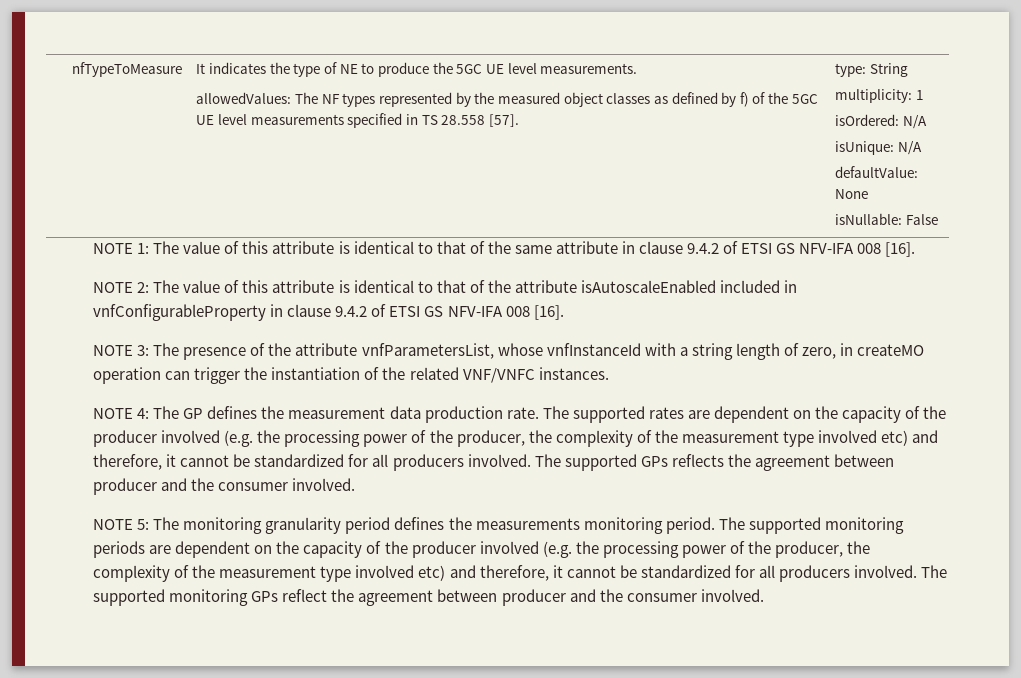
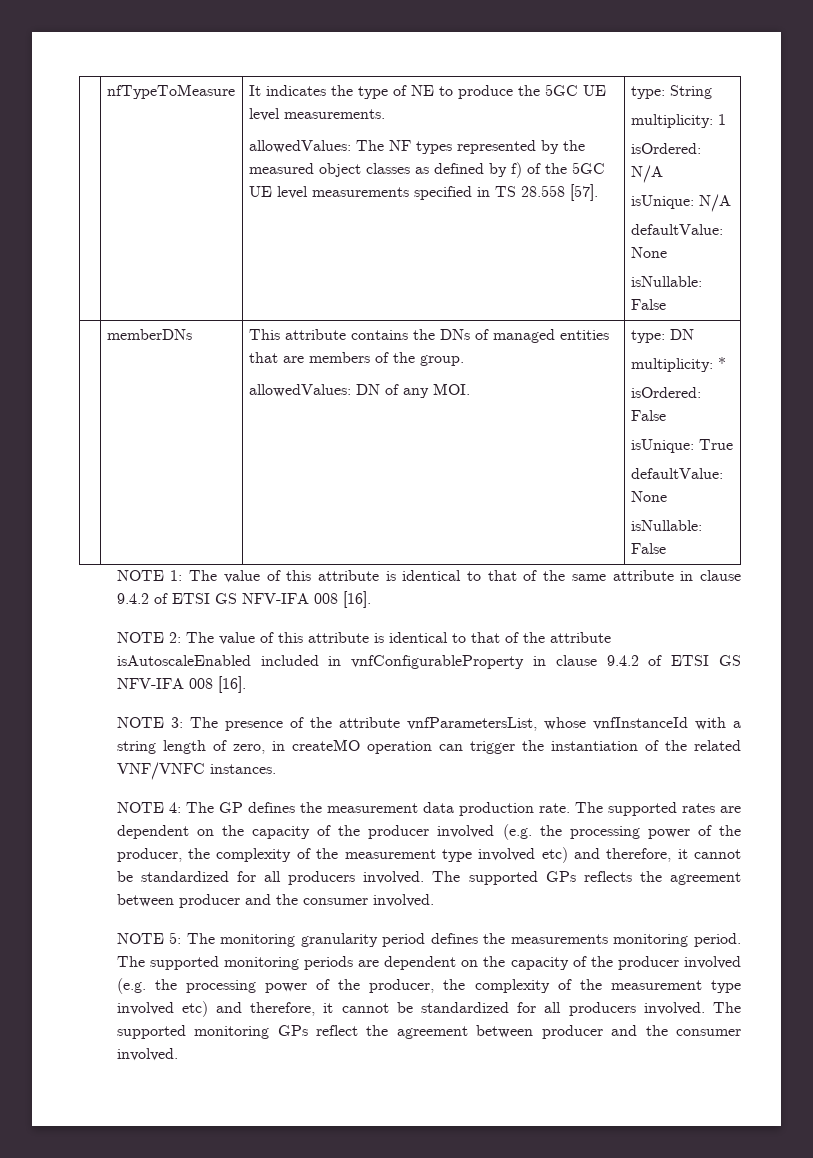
(939, 219) none -> [106,329,192,340] [248,329,609,343] [248,352,464,366] [248,383,470,398] [630,329,694,343] [630,357,726,372] [630,387,701,398] [630,410,666,421] [630,439,733,453] [630,468,723,479] [630,491,667,502] [630,520,702,531] [630,543,666,554] // | memberDNs | This attribute contains the DNs of managed entities that are members of the group. // allowedValues: DN of any MOI. | type: DN // multiplicity: * // isOrdered: False // isUnique: True // defaultValue: None // isNullable: False

